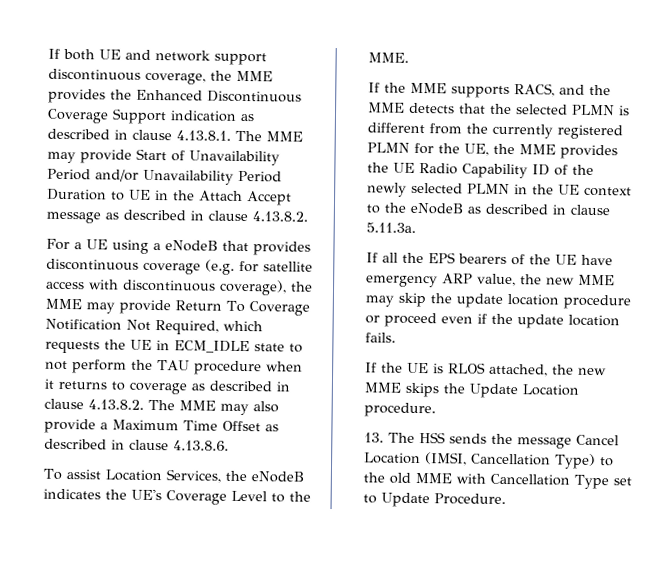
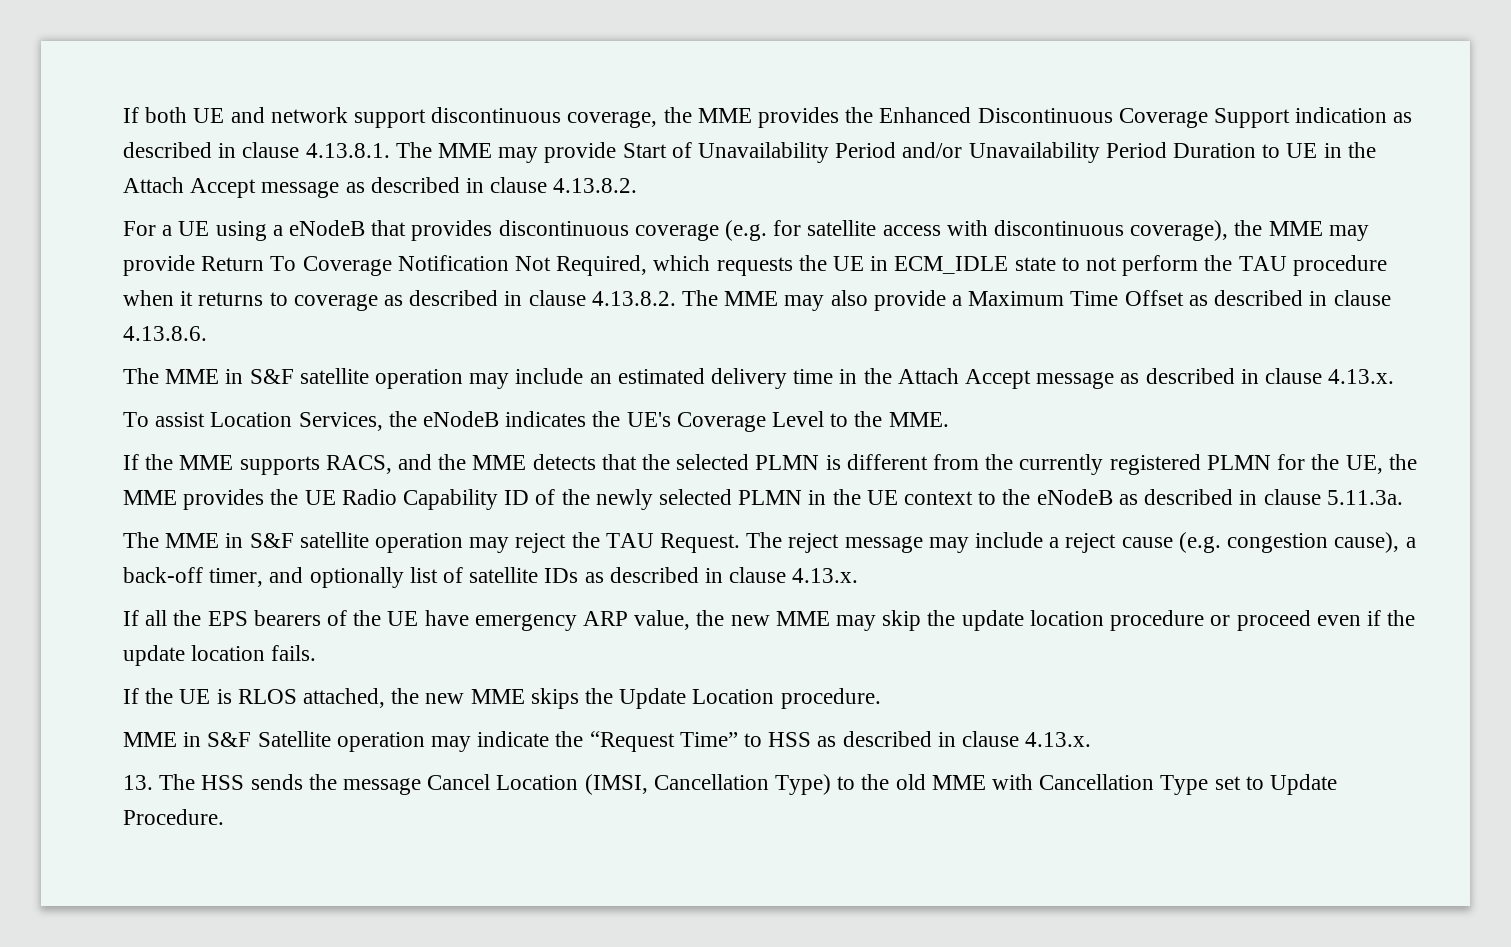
(230, 445) none -> [122,368,1395,389] // The MME in S&F satellite operation may include an estimated delivery time in the Attach Accept message as described in clause 4.13.x.
(417, 227) none -> [122,532,1416,553] [122,567,859,588] // The MME in S&F satellite operation may reject the TAU Request. The reject message may include a reject cause (e.g. congestion cause), a back-off timer, and optionally list of satellite IDs as described in clause 4.13.x.
(437, 410) none -> [122,731,1092,752] // MME in S&F Satellite operation may indicate the “Request Time” to HSS as described in clause 4.13.x.

